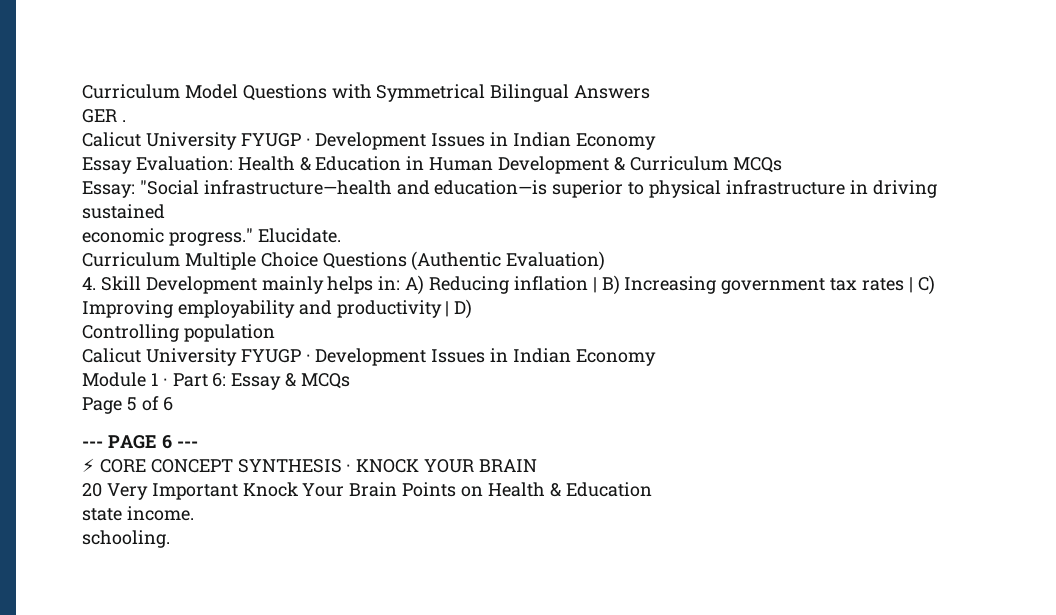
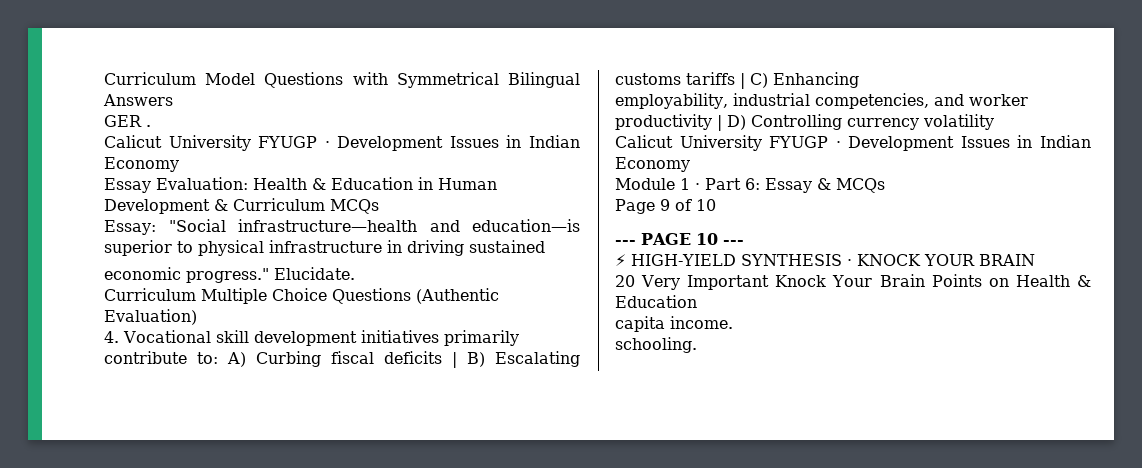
[100,275,935,295] [82,300,332,318] Skill Development mainly helps in: A) Reducing inflation | B) Increasing government tax rates | C) Improving employability and -> [123,330,519,346] [104,351,580,368] [615,72,859,89] [615,93,1028,109] Vocational skill development initiatives primarily contribute to: A) Curbing fiscal deficits | B) Escalating customs tariffs | C) Enhancing // employability, industrial competencies, and worker
[82,324,275,342] // Controlling population -> [751,114,994,130] Controlling currency volatility
[126,396,173,411] 5 of 6 -> [660,199,716,211] 9 of 10
[161,435,172,449] 6 -> [695,233,718,245] 10
[99,459,233,473] CORE CONCEPT -> [631,254,736,266] HIGH-YIELD
[82,508,122,521] state -> [615,316,665,332] capita

